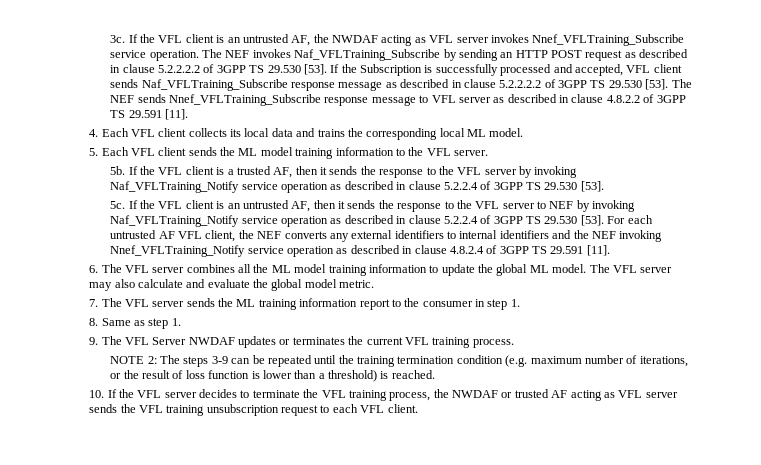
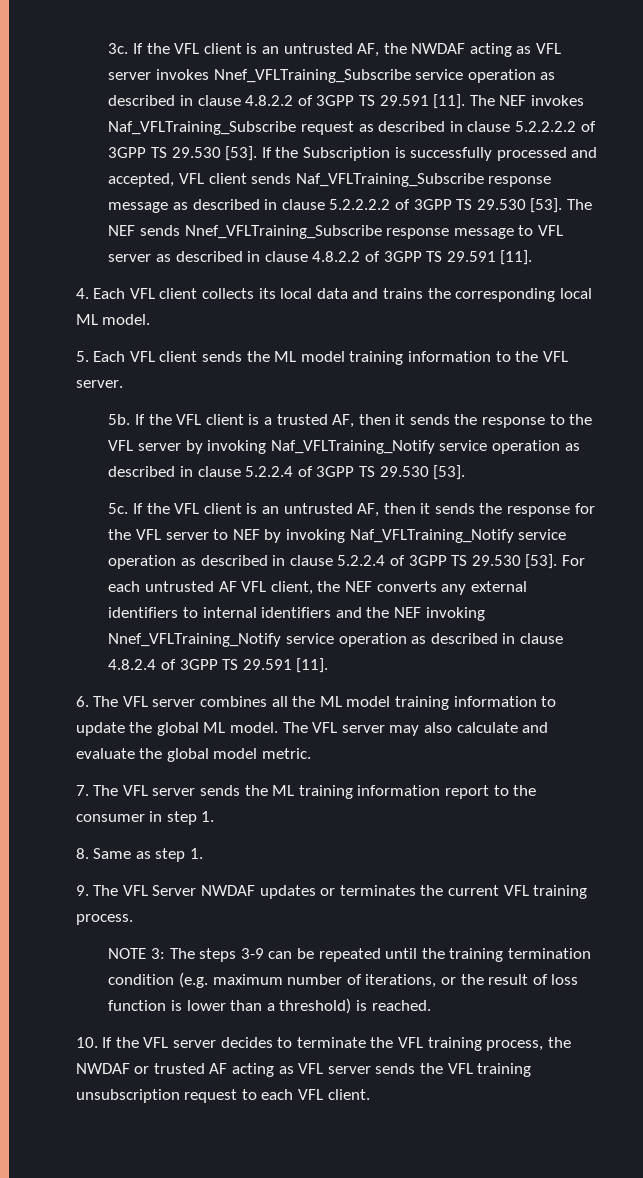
[149,49,583,61] operation. The NEF invokes Naf_VFLTraining_Subscribe by sending an HTTP POST -> [467,69,556,83] [108,94,584,109] [108,121,297,135] operation as described in clause 4.8.2.2 of 3GPP TS 29.591 [11]. The NEF invokes Naf_VFLTraining_Subscribe
[444,201,454,209] to -> [574,503,595,514] for
[147,356,157,364] 2: -> [150,948,165,959] 3:

